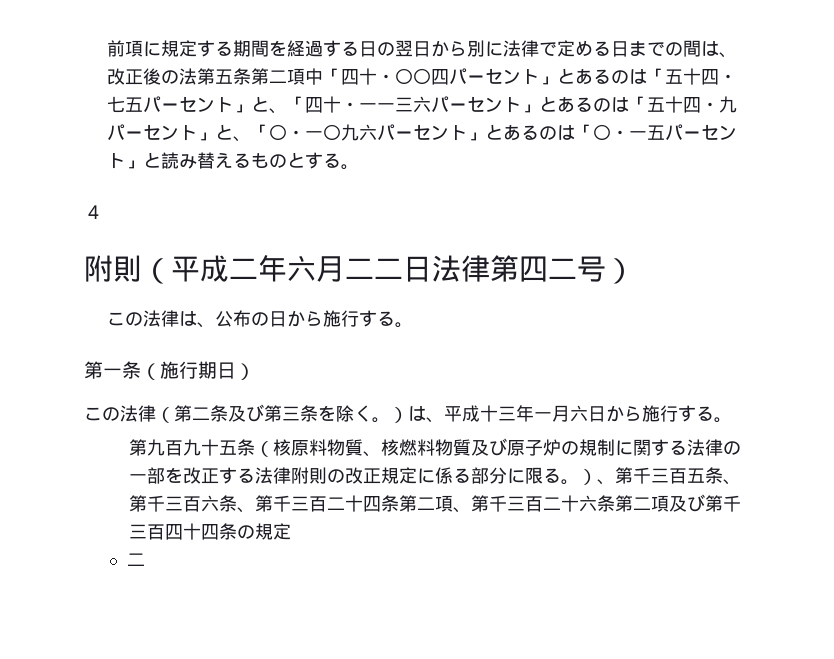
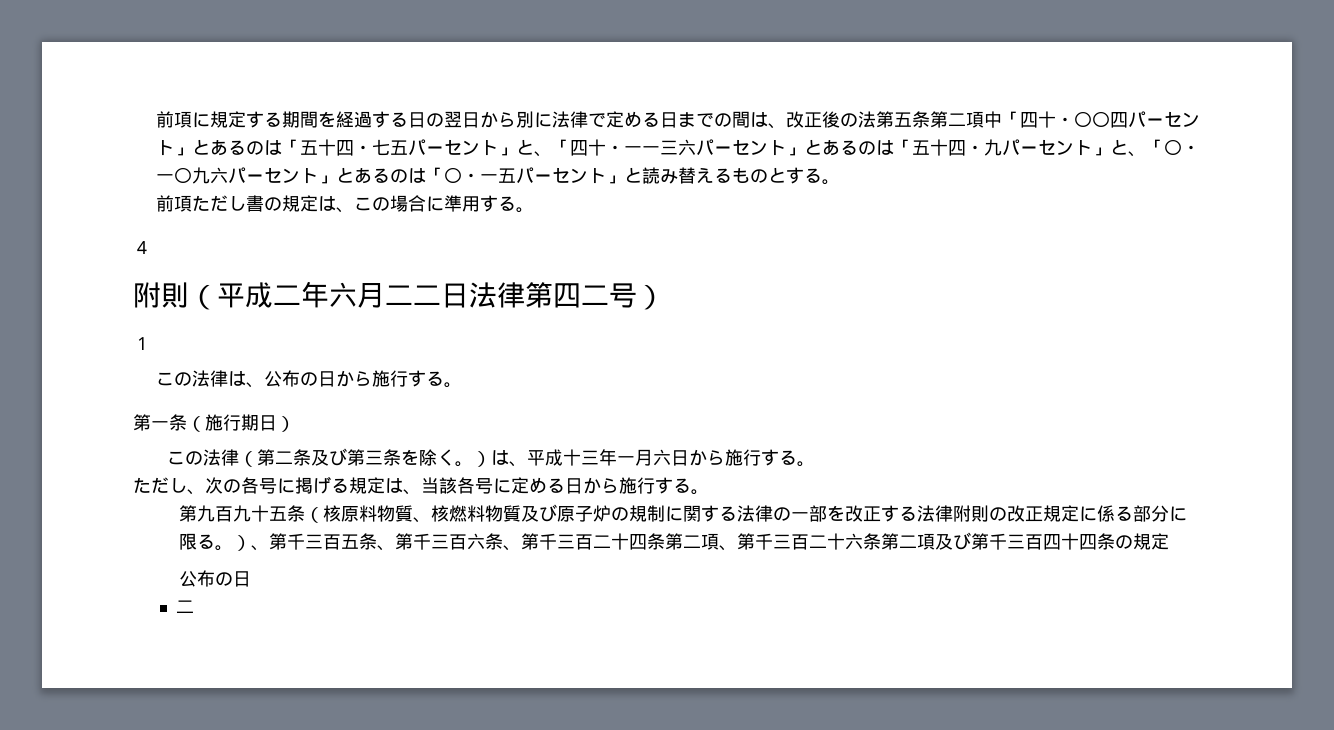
(359, 167) none -> [156,195,535,213] // 前項ただし書の規定は、この場合に準用する。
(635, 271) none -> [133,337,151,350] // １
(732, 420) none -> [133,476,709,495] // ただし、次の各号に掲げる規定は、当該各号に定める日から施行する。
(292, 531) none -> [179,570,252,587] // 公布の日

